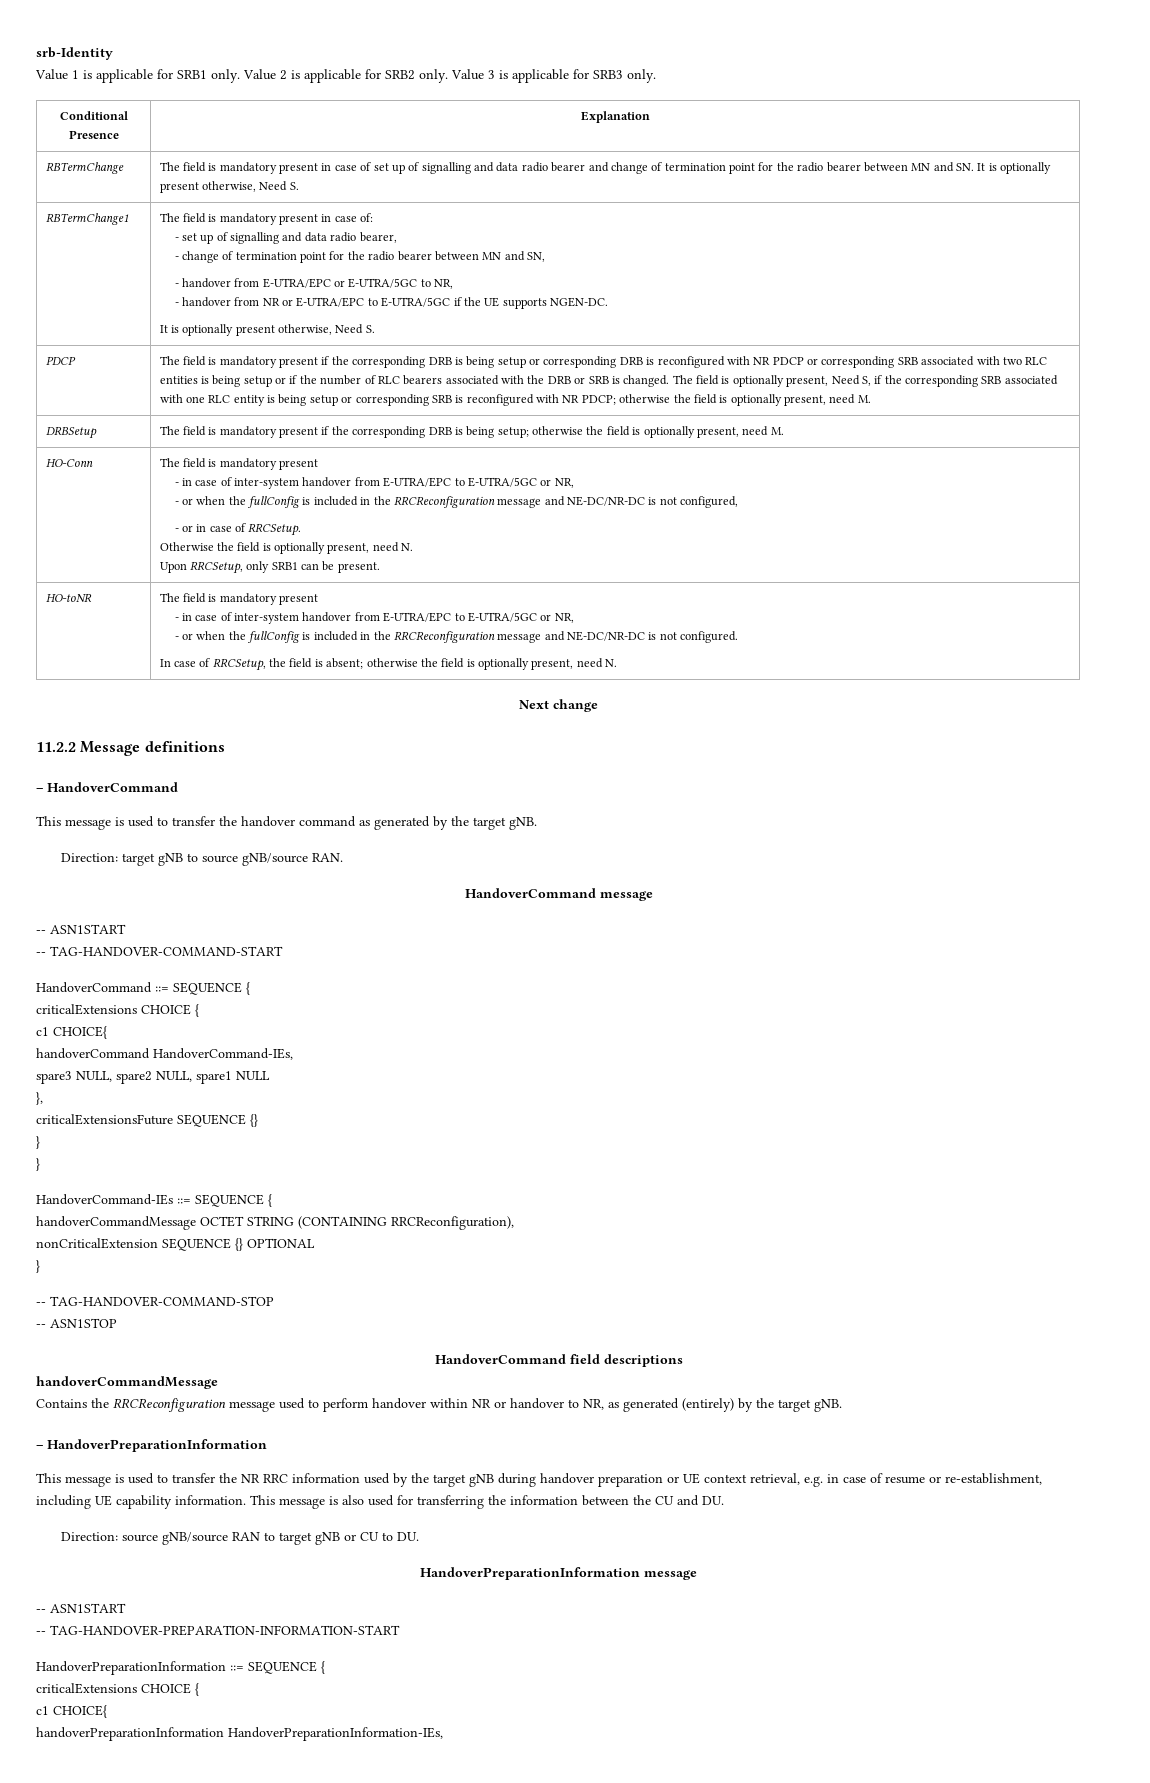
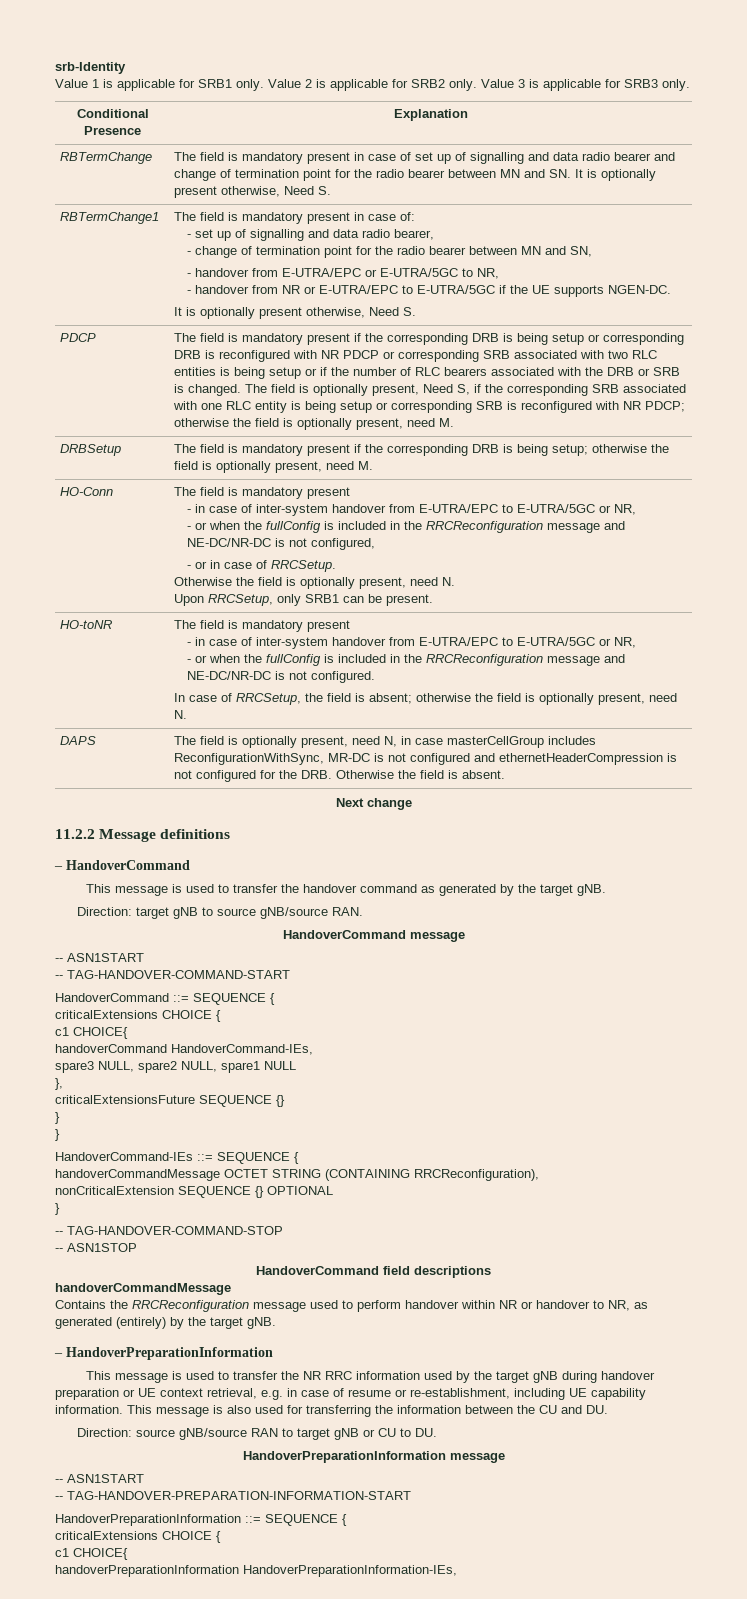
(618, 663) none -> [60,736,97,745] [174,736,597,748] [174,753,678,765] [174,770,506,782] // DAPS | The field is optionally present, need N, in case masterCellGroup includes ReconfigurationWithSync, MR-DC is not configured and ethernetHeaderCompression is not configured for the DRB. Otherwise the field is absent.

